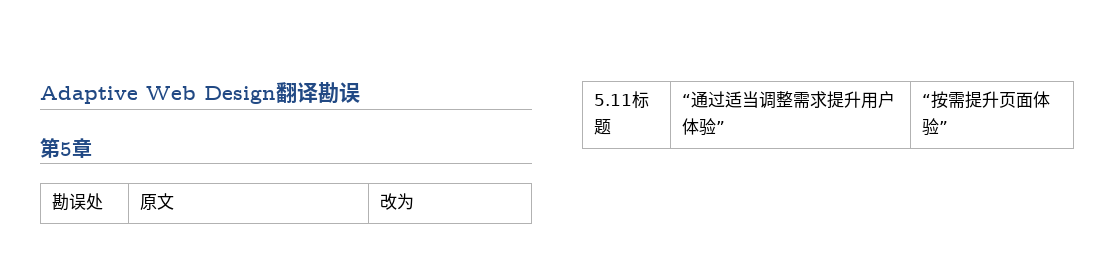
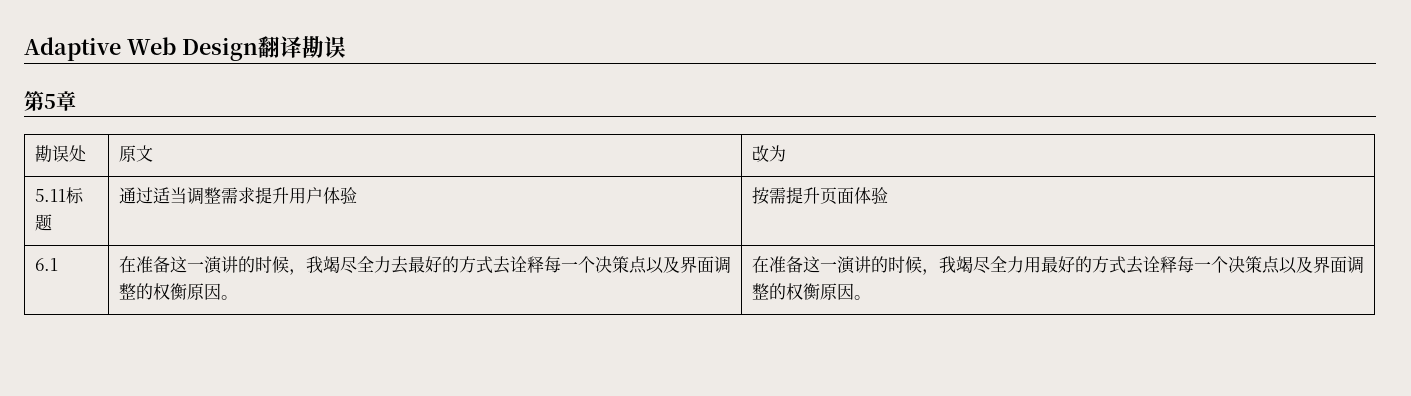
[681,94,691,106] “ -> (52, 222) none
[715,121,725,133] [921,94,931,106] ” | “ -> (357, 195) |
[938,121,948,133] ” -> [34,258,58,271] [118,256,731,275] [118,283,238,300] [751,256,1364,275] [751,283,871,300] // 6.1 | 在准备这一演讲的时候，我竭尽全力去最好的方式去诠释每一个决策点以及界面调整的权衡原因。 | 在准备这一演讲的时候，我竭尽全力用最好的方式去诠释每一个决策点以及界面调整的权衡原因。

